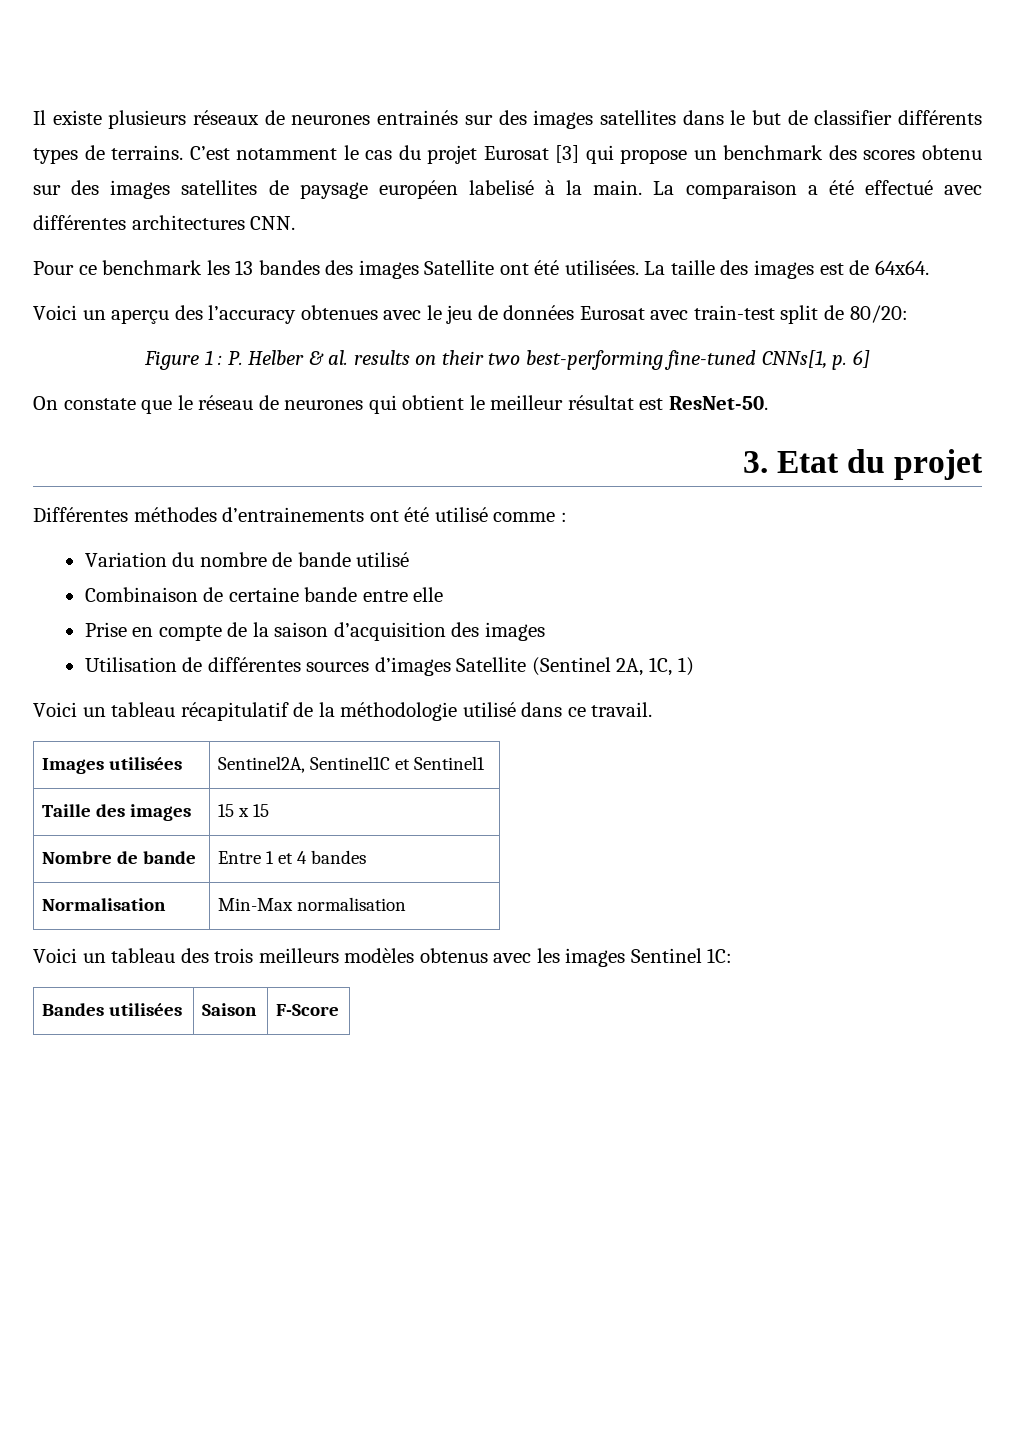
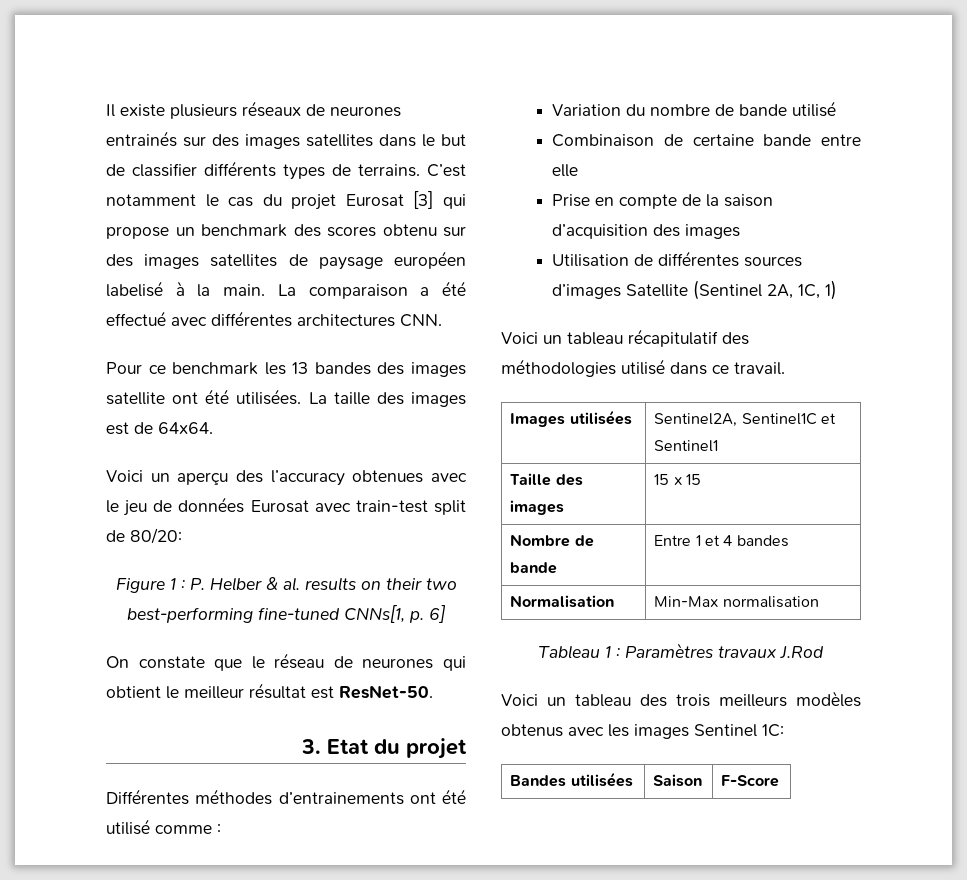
[424,260,495,275] Satellite -> [106,392,165,405] satellite
[293,702,458,721] de la méthodologie -> [722,332,749,345] [501,359,616,377] des méthodologies
(407, 904) none -> [539,643,824,659] // Tableau 1 : Paramètres travaux J.Rod

